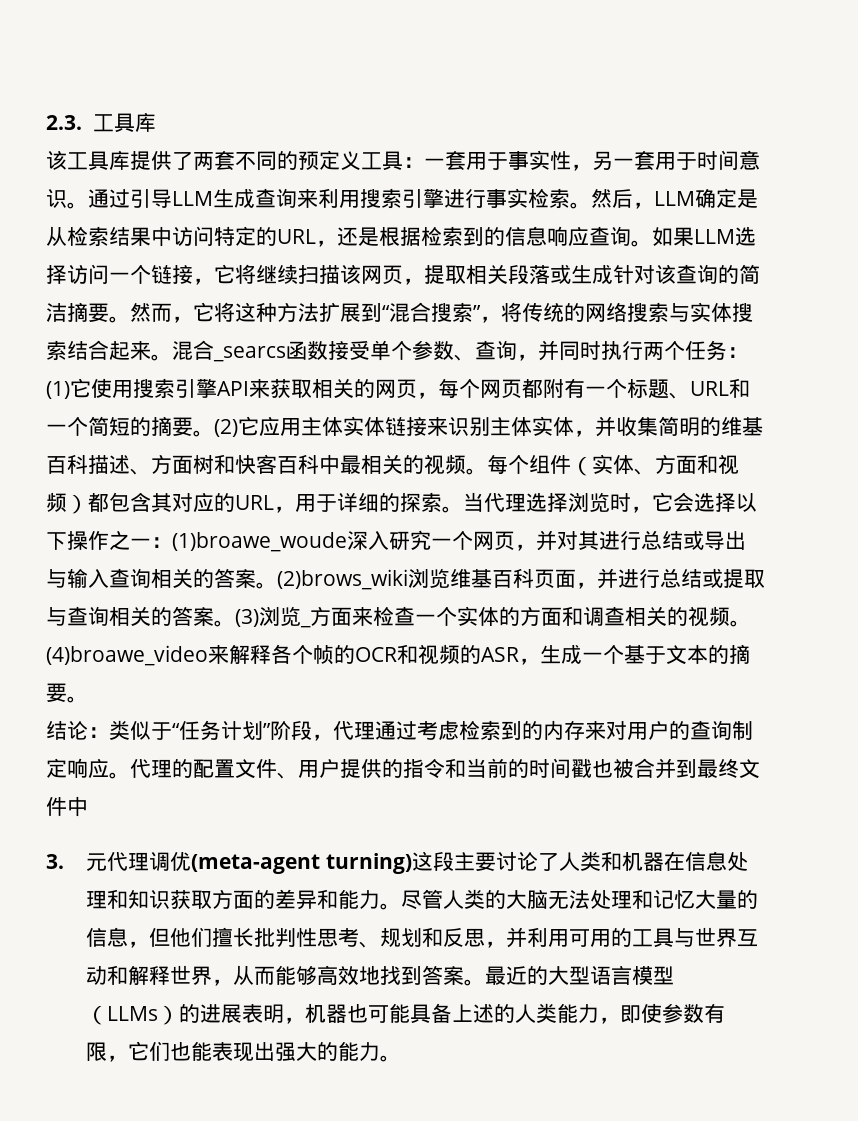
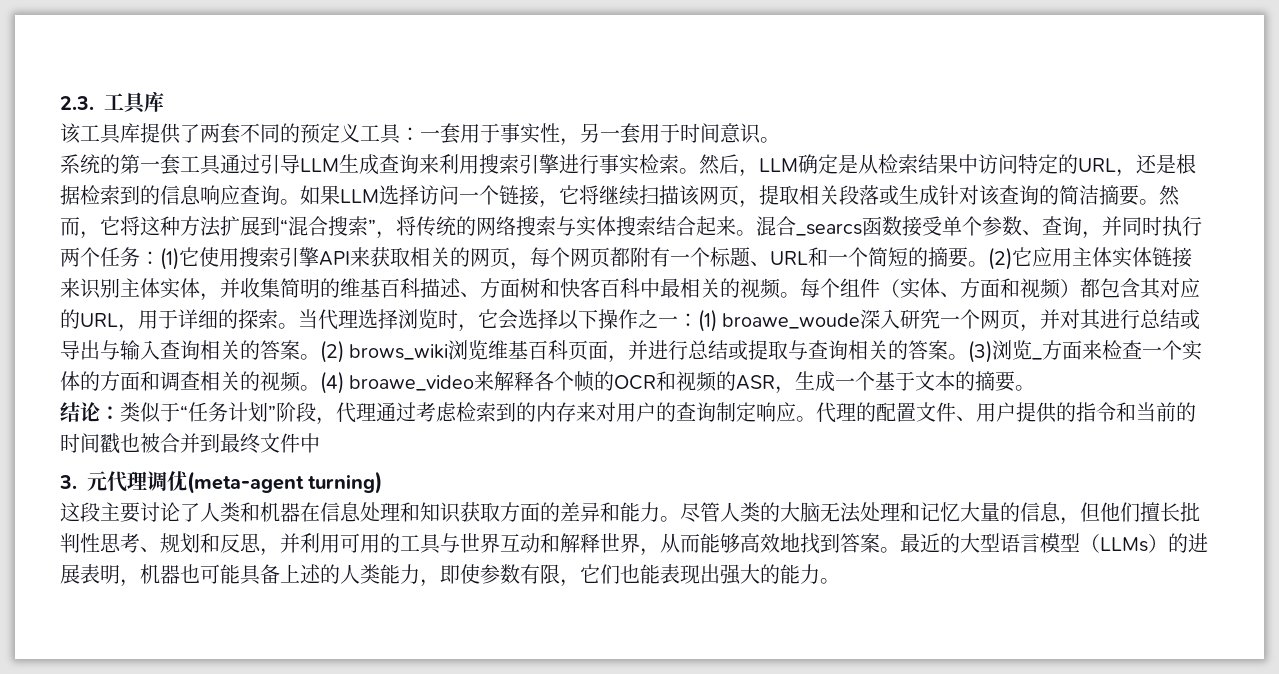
(88, 205) none -> [60,154,221,175] // 系统的第一套工具
[172,532,347,552] (1)broawe_woude -> [698,309,861,332] (1) broawe_woude
[277,569,408,590] (2)brows_wiki -> [320,340,449,363] (2) brows_wiki
[46,645,208,666] (4)broawe_video -> [320,371,475,394] (4) broawe_video
(412, 863) none -> (383, 482) //

